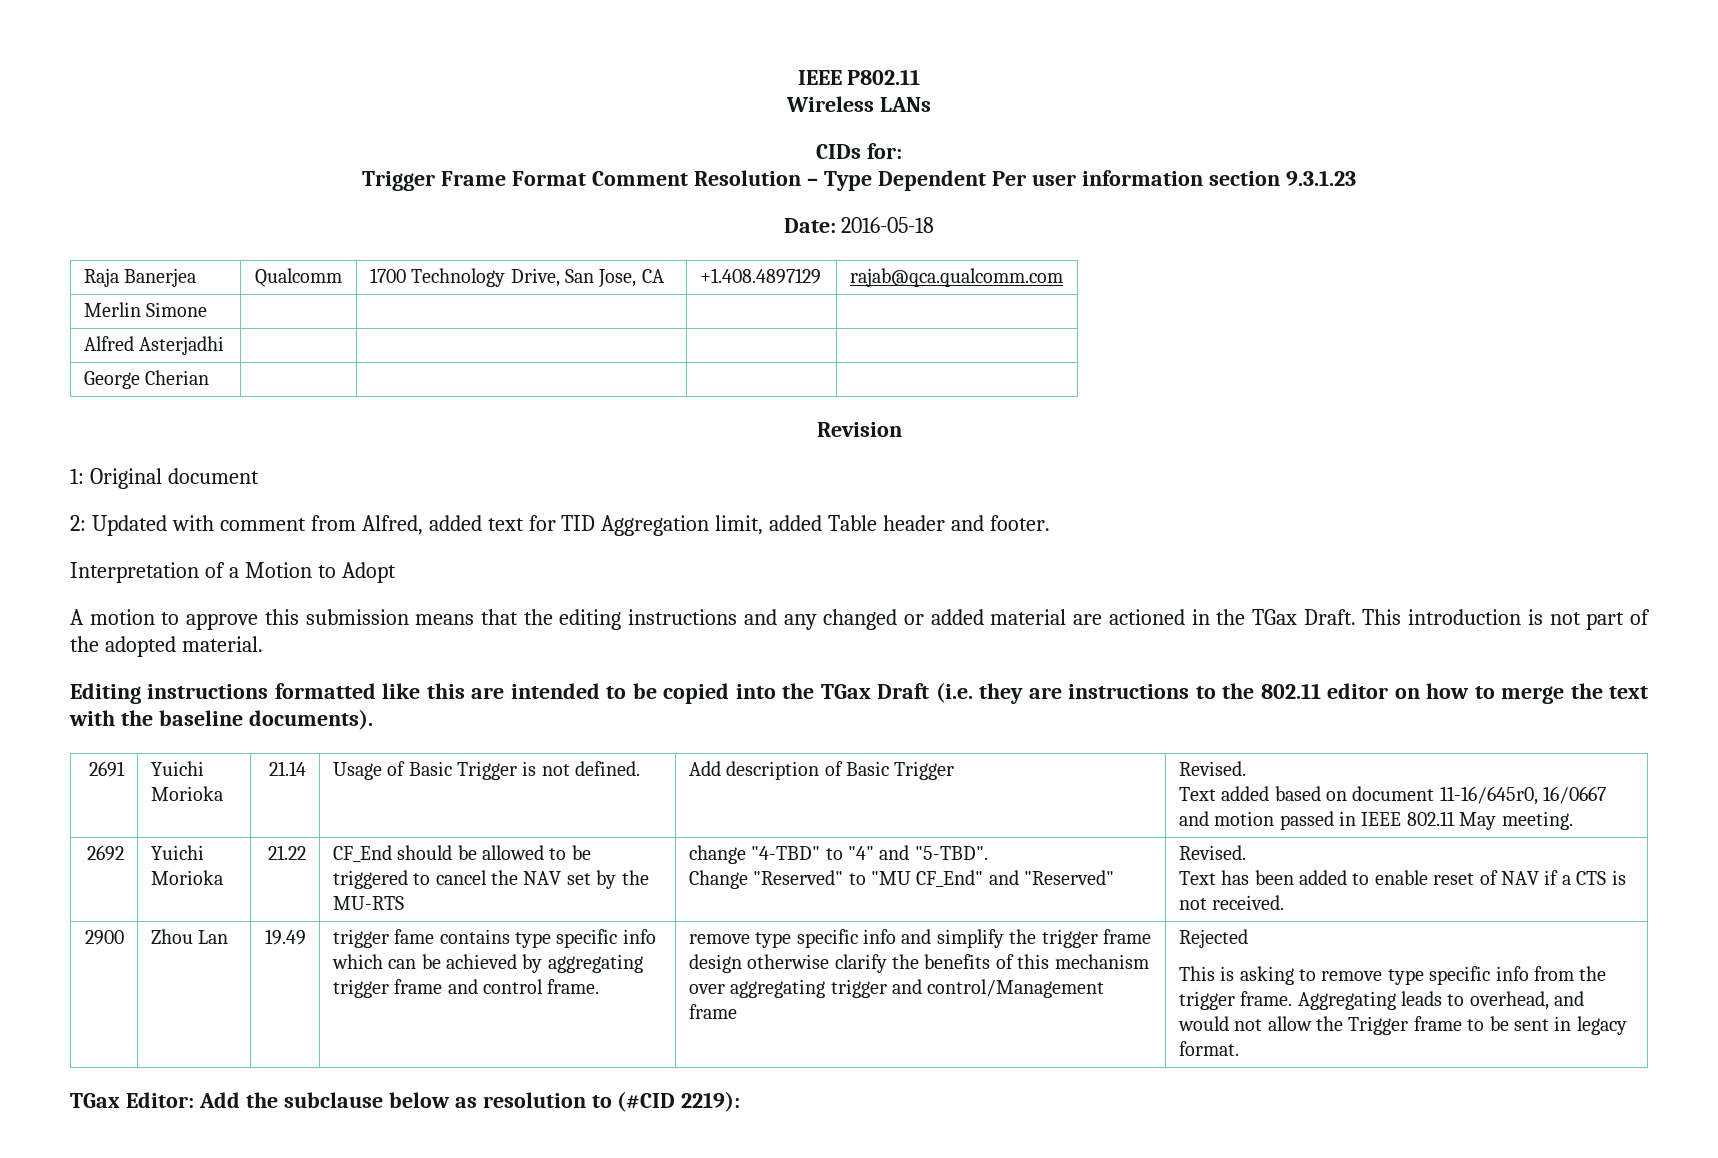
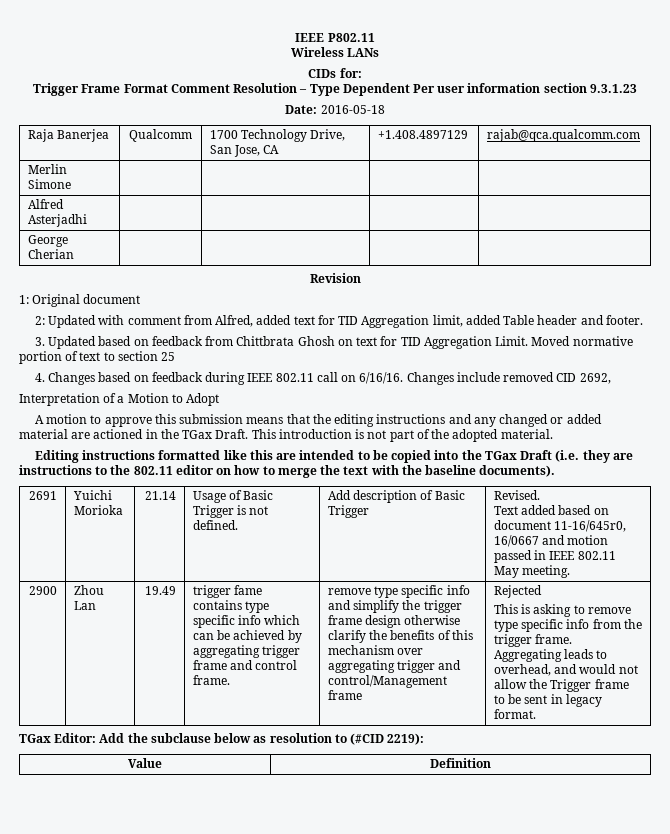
(1051, 523) none -> [34,336,633,349] [19,351,176,364] [34,372,611,385] // 3. Updated based on feedback from Chittbrata Ghosh on text for TID Aggregation Limit. Moved normative portion of text to section 25 // 4. Changes based on feedback during IEEE 802.11 call on 6/16/16. Changes include removed CID 2692,
[87,845,125,861] [150,845,204,860] [150,870,223,885] [268,845,307,860] [332,845,591,862] [332,870,649,889] [332,896,404,910] [688,845,988,864] [688,870,1115,889] [1178,845,1246,860] [1178,870,1626,885] [1178,895,1285,910] // 2692 | Yuichi Morioka | 21.22 | CF_End should be allowed to be triggered to cancel the NAV set by the MU-RTS | change "4-TBD" to "4" and "5-TBD". // Change "Reserved" to "MU CF_End" and "Reserved" | Revised. // Text has been added to enable reset of NAV if a CTS is not received. -> (571, 571) none
(741, 1101) none -> [128,758,162,768] [430,758,491,768] // Value | Definition

